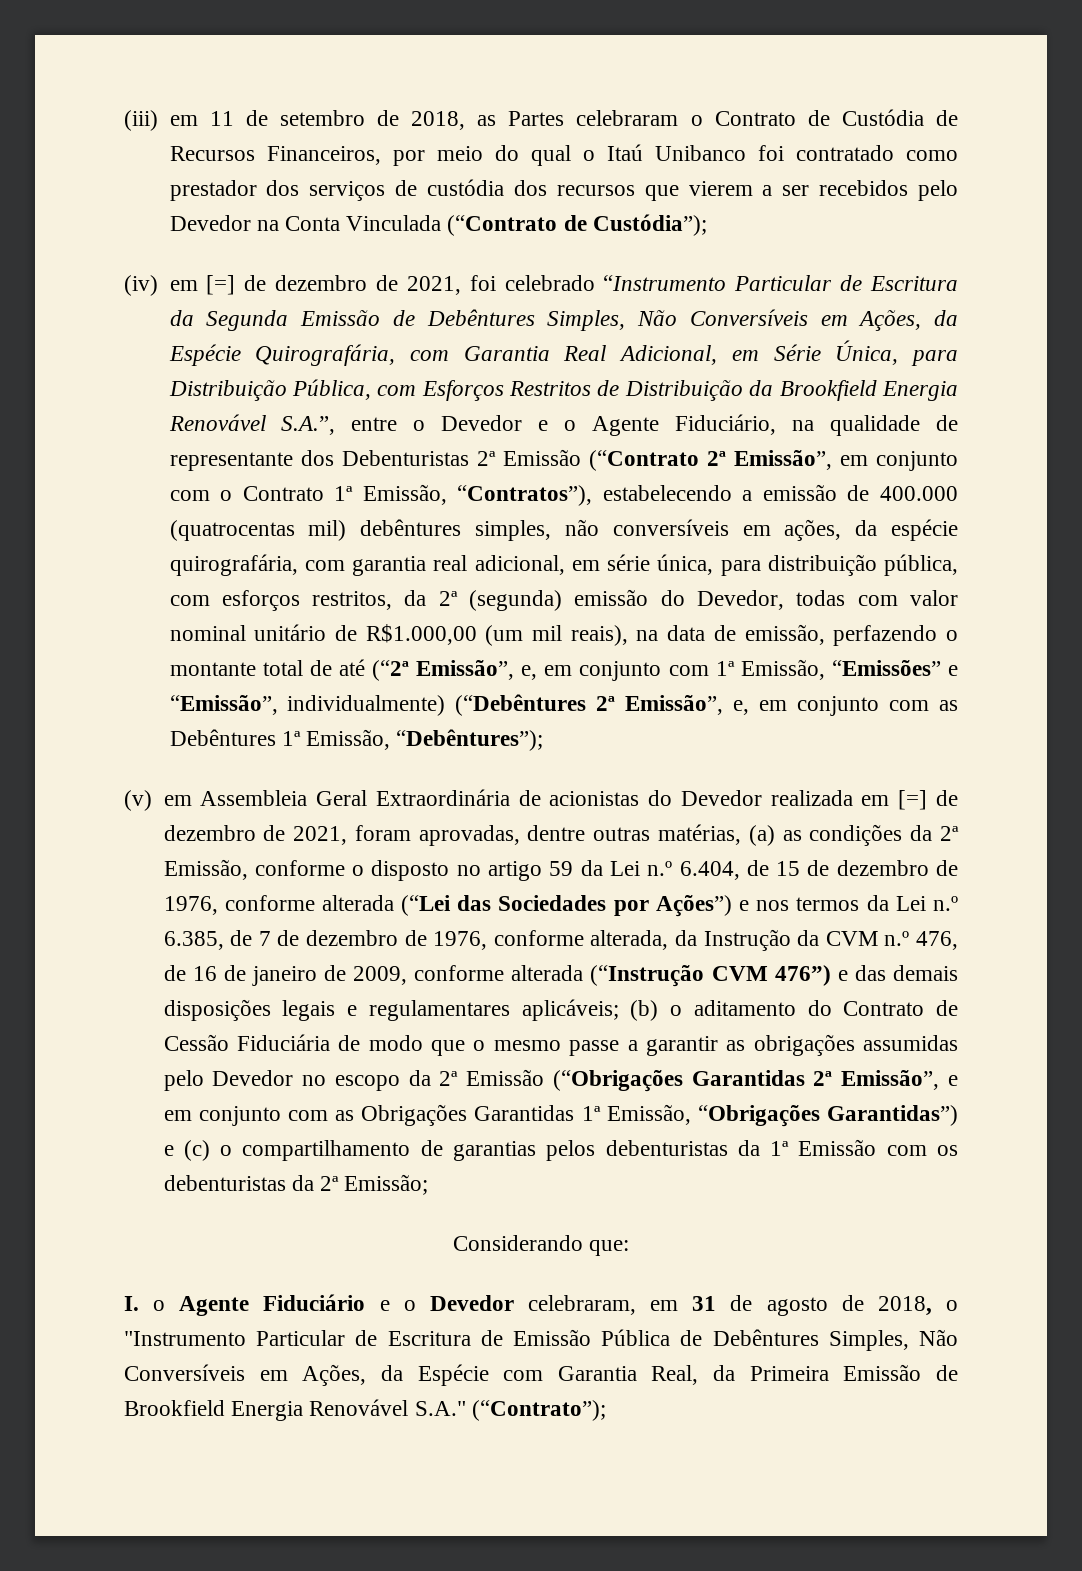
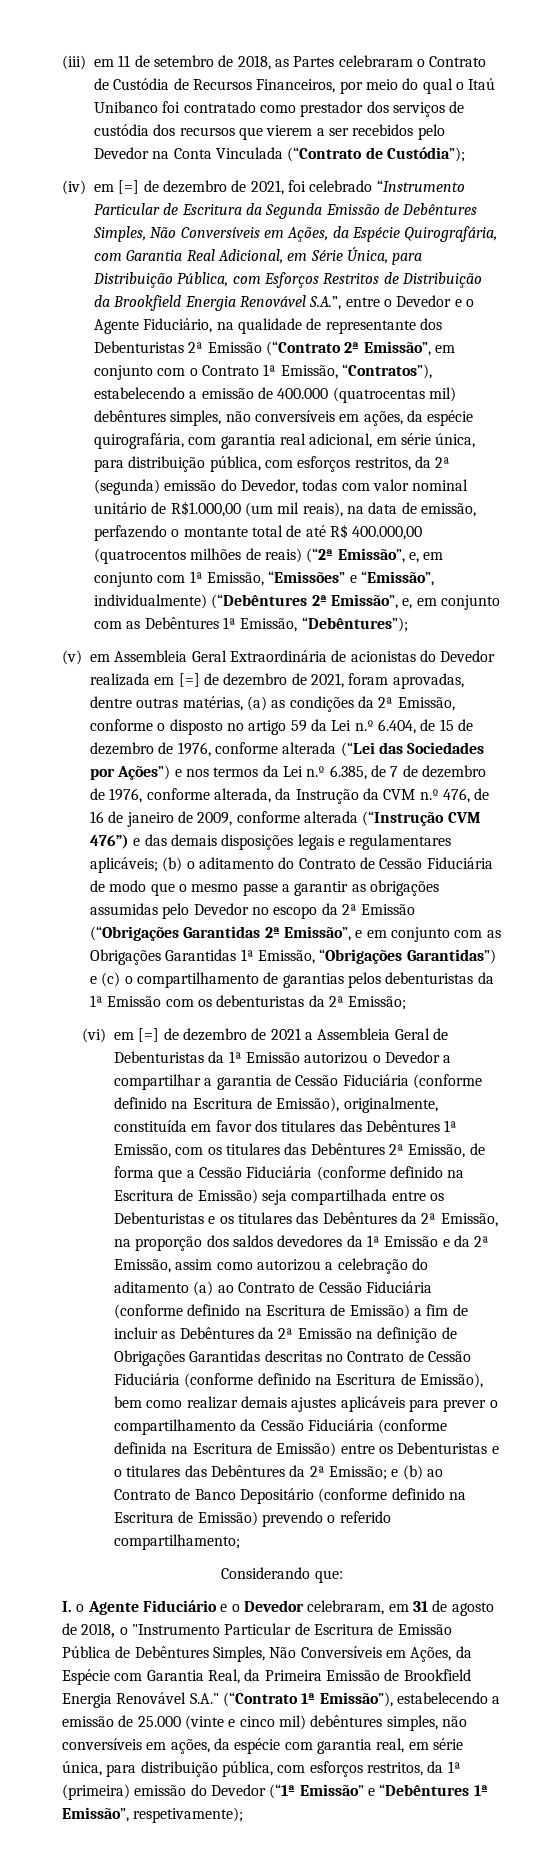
(365, 667) none -> [329,524,423,540] [94,548,302,564] R$ 400.000,00 (quatrocentos milhões de reais)
(429, 1184) none -> [82,1028,448,1043] [114,1051,452,1064] [114,1074,483,1090] [114,1097,438,1113] [114,1120,458,1132] [114,1143,485,1158] [114,1166,465,1182] [114,1189,445,1205] [114,1212,498,1227] [114,1235,490,1251] [114,1258,429,1274] [114,1281,433,1296] [114,1304,468,1319] [114,1327,457,1343] [114,1350,472,1366] [114,1373,484,1388] [114,1396,498,1412] [114,1419,448,1435] [114,1442,499,1457] [114,1465,443,1480] [114,1488,467,1504] [114,1511,391,1527] [114,1534,241,1550] // (vi) em [=] de dezembro de 2021 a Assembleia Geral de Debenturistas da 1ª Emissão autorizou o Devedor a compartilhar a garantia de Cessão Fiduciária (conforme definido na Escritura de Emissão), originalmente, constituída em favor dos titulares das Debêntures 1ª Emissão, com os titulares das Debêntures 2ª Emissão, de forma que a Cessão Fiduciária (conforme definido na Escritura de Emissão) seja compartilhada entre os Debenturistas e os titulares das Debêntures da 2ª Emissão, na proporção dos saldos devedores da 1ª Emissão e da 2ª Emissão, assim como autorizou a celebração do aditamento (a) ao Contrato de Cessão Fiduciária (conforme definido na Escritura de Emissão) a fim de incluir as Debêntures da 2ª Emissão na definição de Obrigações Garantidas descritas no Contrato de Cessão Fiduciária (conforme definido na Escritura de Emissão), bem como realizar demais ajustes aplicáveis para prever o compartilhamento da Cessão Fiduciária (conforme definida na Escritura de Emissão) entre os Debenturistas e o titulares das Debêntures da 2ª Emissão; e (b) ao Contrato de Banco Depositário (conforme definido na Escritura de Emissão) prevendo o referido compartilhamento;
[471,1400,606,1421] (“Contrato”); -> [222,1692,501,1707] [62,1715,467,1731] [62,1738,463,1754] [62,1761,461,1777] [62,1784,488,1800] [62,1807,244,1823] (“Contrato 1ª Emissão”), estabelecendo a emissão de 25.000 (vinte e cinco mil) debêntures simples, não conversíveis em ações, da espécie com garantia real, em série única, para distribuição pública, com esforços restritos, da 1ª (primeira) emissão do Devedor (“1ª Emissão” e “Debêntures 1ª Emissão”, respetivamente);

